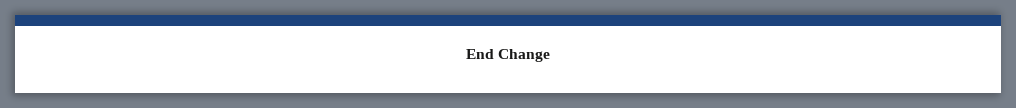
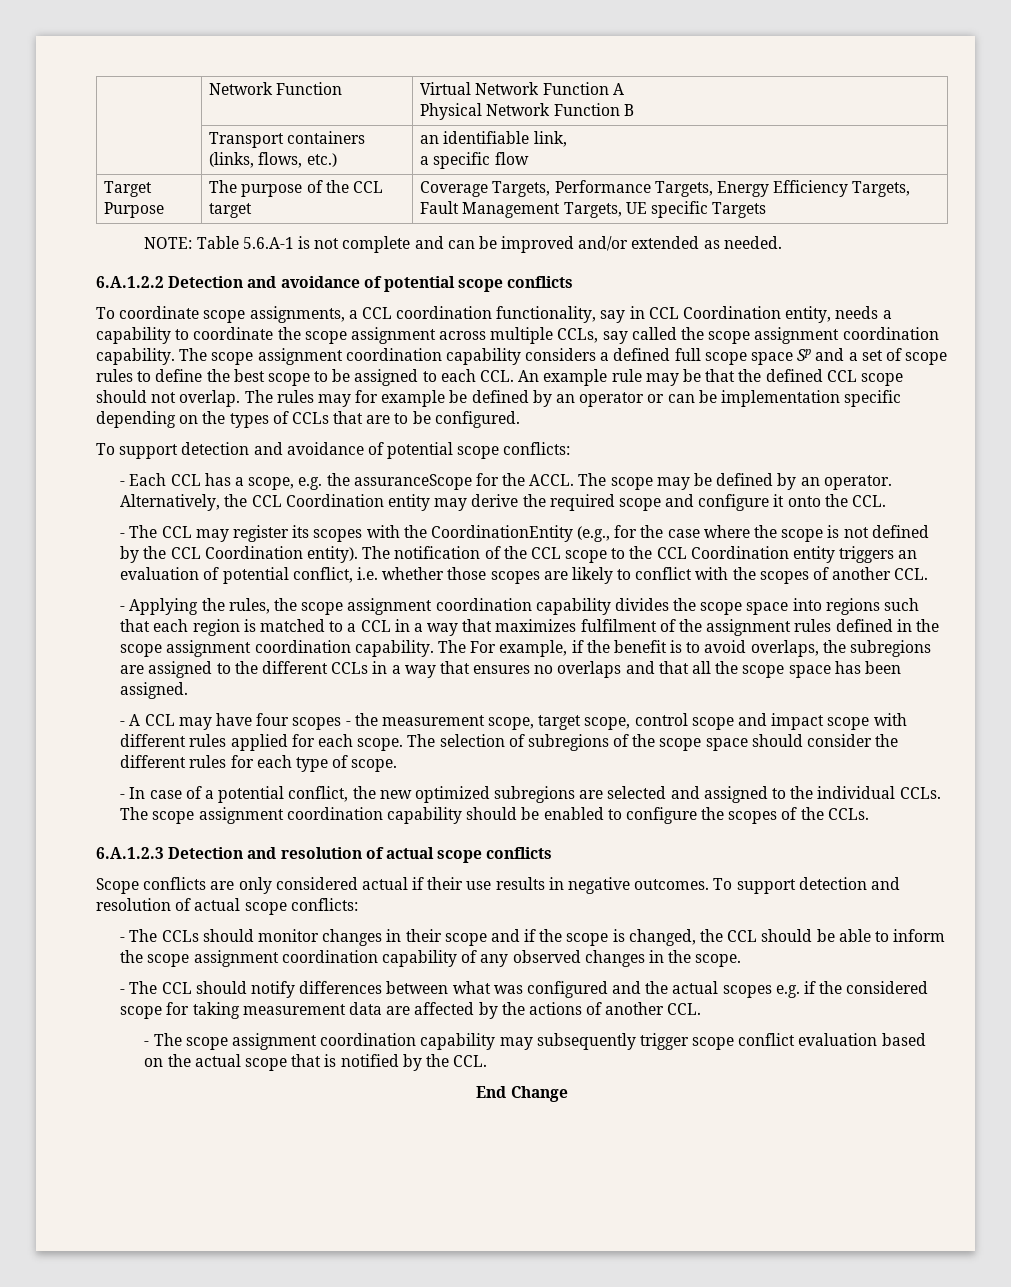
(465, 54) none -> [209,82,343,95] [420,82,624,95] [420,103,634,120] [209,131,366,148] [209,152,337,168] [420,131,567,147] [420,152,529,169] [104,181,153,197] [104,202,165,218] [209,180,384,197] [209,203,253,218] [420,180,911,197] [420,201,767,218] [144,236,782,253] [96,276,574,292] [96,306,892,323] [96,327,939,344] [96,348,948,365] [96,369,903,386] [96,390,902,407] [96,411,520,428] [96,442,571,459] [120,473,892,490] [120,494,887,511] [120,525,929,542] [120,546,918,563] [120,567,929,584] [120,598,920,615] [120,619,939,636] [120,640,932,657] [120,661,901,678] [120,682,189,699] [120,713,907,730] [120,734,899,751] [120,755,398,772] [120,786,941,803] [120,807,869,824] [96,847,553,863] [96,877,900,894] [96,898,358,915] [120,929,946,946] [120,950,742,967] [120,981,929,998] [120,1002,702,1019] [144,1033,926,1050] [144,1054,488,1071] | Network Function | Virtual Network Function A // Physical Network Function B // | Transport containers (links, flows, etc.) | an identifiable link, // a specific flow // Target Purpose | The purpose of the CCL target | Coverage Targets, Performance Targets, Energy Efficiency Targets, Fault Management Targets, UE specific Targets // NOTE: Table 5.6.A-1 is not complete and can be improved and/or extended as needed. // 6.A.1.2.2 Detection and avoidance of potential scope conflicts // To coordinate scope assignments, a CCL coordination functionality, say in CCL Coordination entity, needs a capability to coordinate the scope assignment across multiple CCLs, say called the scope assignment coordination capability. The scope assignment coordination capability considers a defined full scope space Sp and a set of scope rules to define the best scope to be assigned to each CCL. An example rule may be that the defined CCL scope should not overlap. The rules may for example be defined by an operator or can be implementation specific depending on the types of CCLs that are to be configured. // To support detection and avoidance of potential scope conflicts: // - Each CCL has a scope, e.g. the assuranceScope for the ACCL. The scope may be defined by an operator. Alternatively, the CCL Coordination entity may derive the required scope and configure it onto the CCL. // - The CCL may register its scopes with the CoordinationEntity (e.g., for the case where the scope is not defined by the CCL Coordination entity). The notification of the CCL scope to the CCL Coordination entity triggers an evaluation of potential conflict, i.e. whether those scopes are likely to conflict with the scopes of another CCL. // - Applying the rules, the scope assignment coordination capability divides the scope space into regions such that each region is matched to a CCL in a way that maximizes fulfilment of the assignment rules defined in the scope assignment coordination capability. The For example, if the benefit is to avoid overlaps, the subregions are assigned to the different CCLs in a way that ensures no overlaps and that all the scope space has been assigned. // - A CCL may have four scopes - the measurement scope, target scope, control scope and impact scope with different rules applied for each scope. The selection of subregions of the scope space should consider the different rules for each type of scope. // - In case of a potential conflict, the new optimized subregions are selected and assigned to the individual CCLs. The scope assignment coordination capability should be enabled to configure the scopes of the CCLs. // 6.A.1.2.3 Detection and resolution of actual scope conflicts // Scope conflicts are only considered actual if their use results in negative outcomes. To support detection and resolution of actual scope conflicts: // - The CCLs should monitor changes in their scope and if the scope is changed, the CCL should be able to inform the scope assignment coordination capability of any observed changes in the scope. // - The CCL should notify differences between what was configured and the actual scopes e.g. if the considered scope for taking measurement data are affected by the actions of another CCL. // - The scope assignment coordination capability may subsequently trigger scope conflict evaluation based on the actual scope that is notified by the CCL. //

